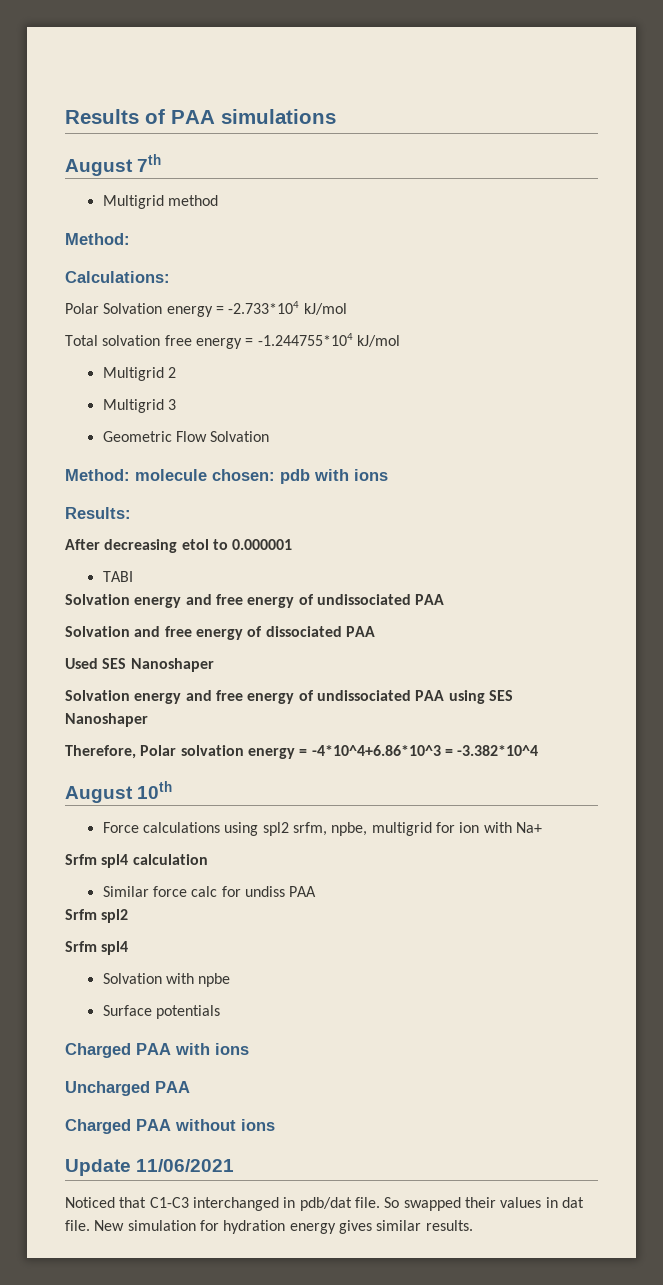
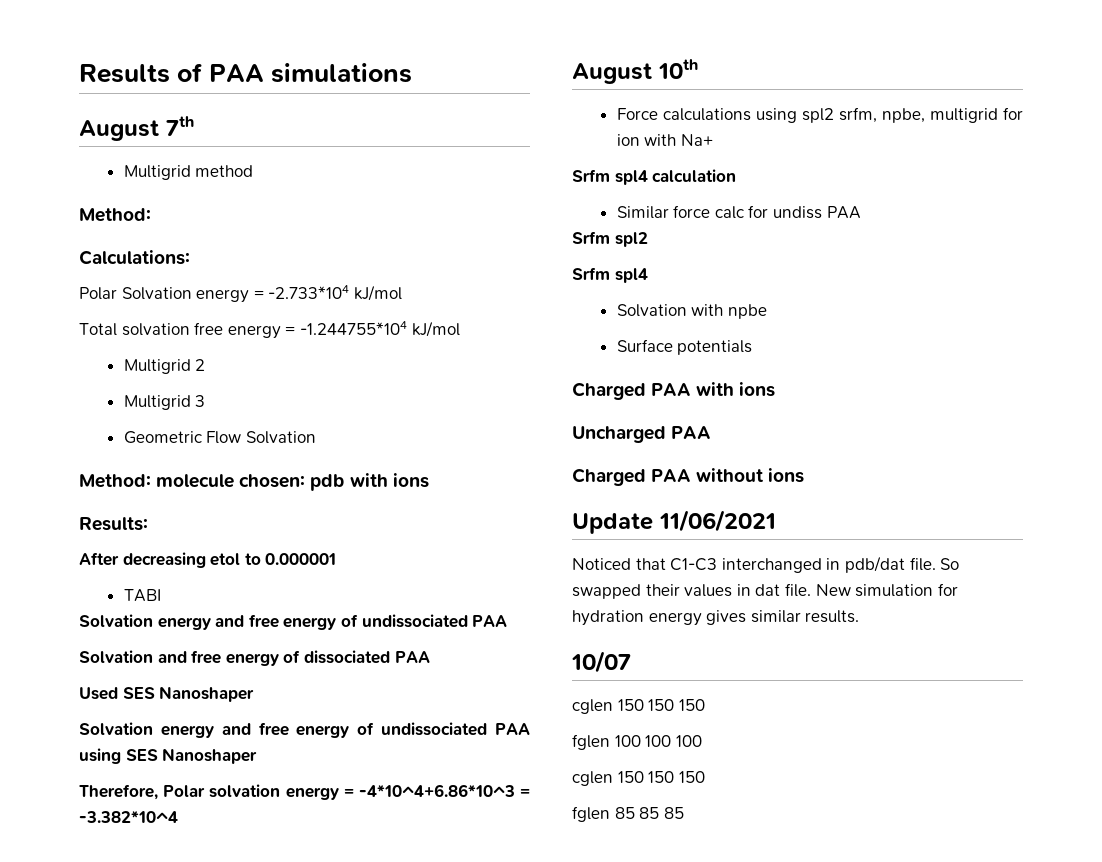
(473, 1225) none -> [571,651,631,673] [572,699,705,714] [572,734,702,750] [572,771,705,786] [572,806,684,822] // 10/07 // cglen 150 150 150 // fglen 100 100 100 // cglen 150 150 150 // fglen 85 85 85

